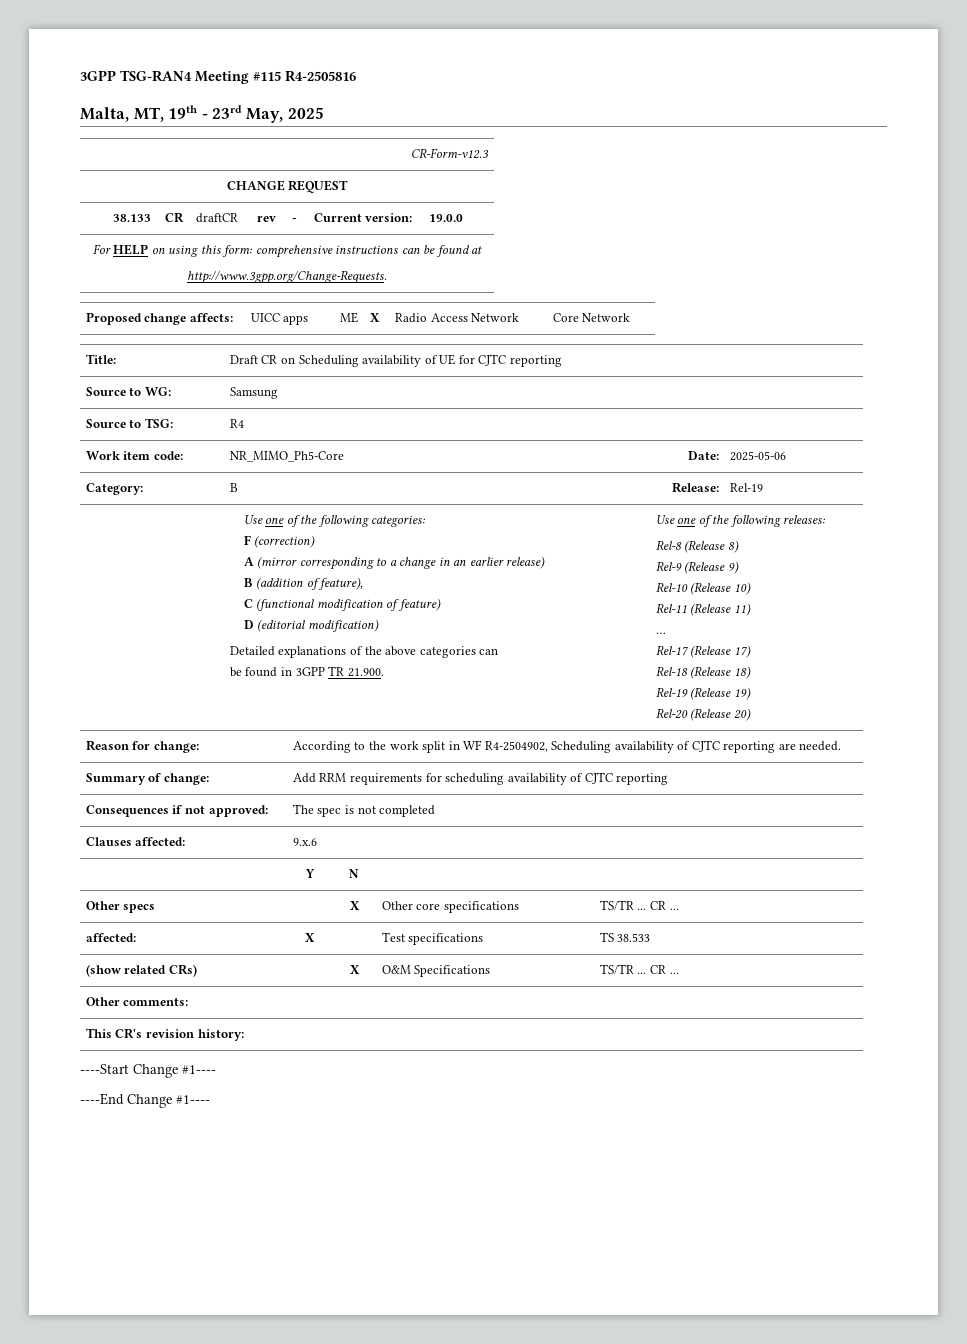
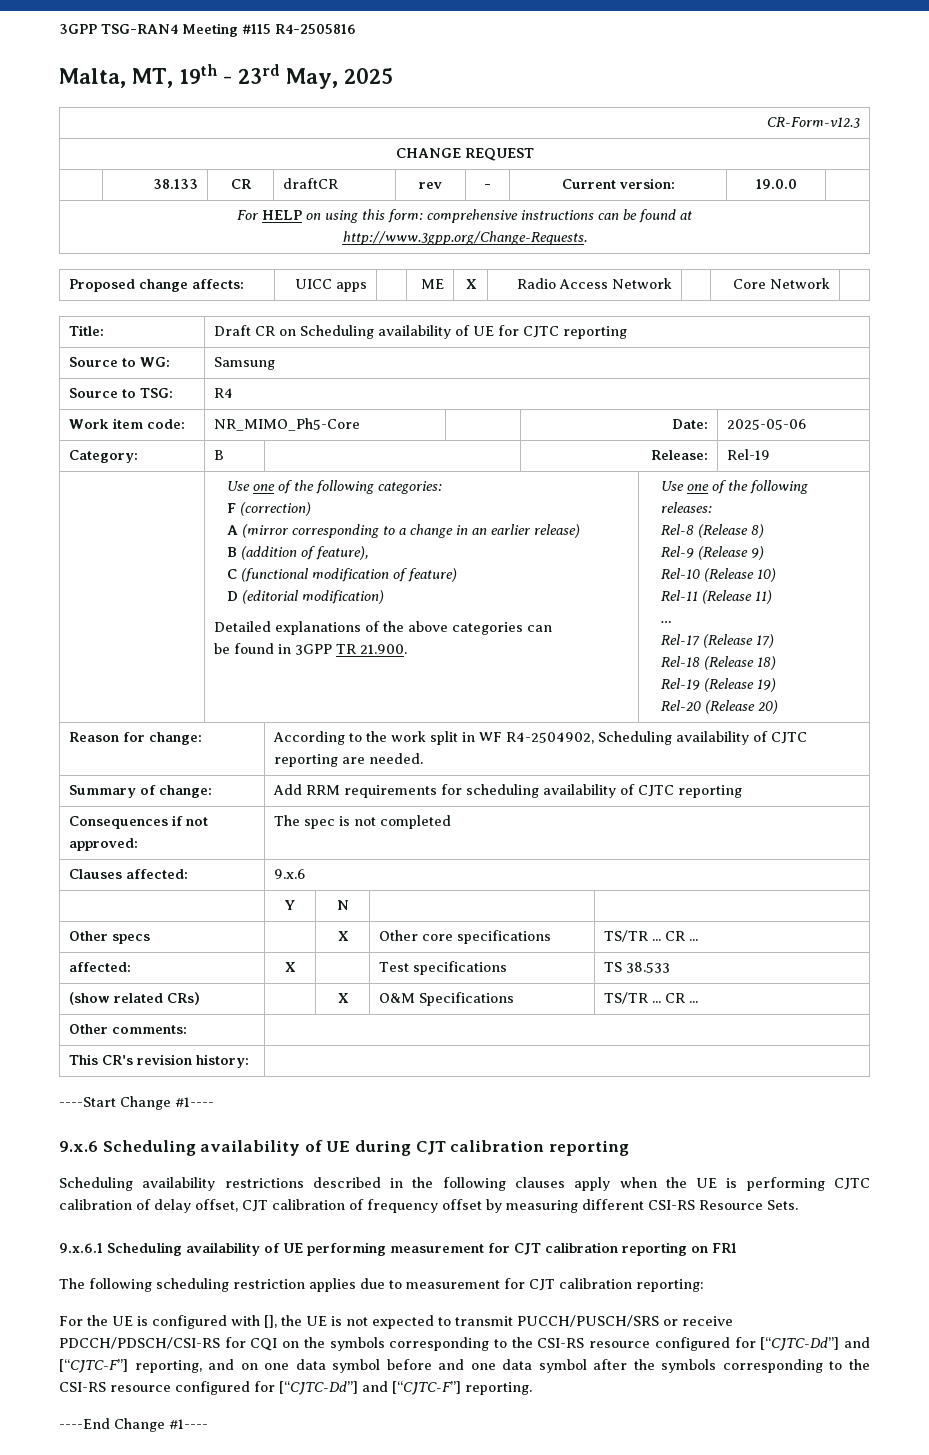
(216, 1069) none -> [59,1140,629,1156] [59,1177,871,1191] [59,1199,798,1213] [59,1242,737,1256] [59,1278,704,1292] [59,1315,733,1329] [59,1337,870,1351] [59,1359,870,1373] [59,1381,532,1395] // 9.x.6 Scheduling availability of UE during CJT calibration reporting // Scheduling availability restrictions described in the following clauses apply when the UE is performing CJTC calibration of delay offset, CJT calibration of frequency offset by measuring different CSI-RS Resource Sets. // 9.x.6.1 Scheduling availability of UE performing measurement for CJT calibration reporting on FR1 // The following scheduling restriction applies due to measurement for CJT calibration reporting: // For the UE is configured with [], the UE is not expected to transmit PUCCH/PUSCH/SRS or receive PDCCH/PDSCH/CSI-RS for CQI on the symbols corresponding to the CSI-RS resource configured for [“CJTC-Dd”] and [“CJTC-F”] reporting, and on one data symbol before and one data symbol after the symbols corresponding to the CSI-RS resource configured for [“CJTC-Dd”] and [“CJTC-F”] reporting.

